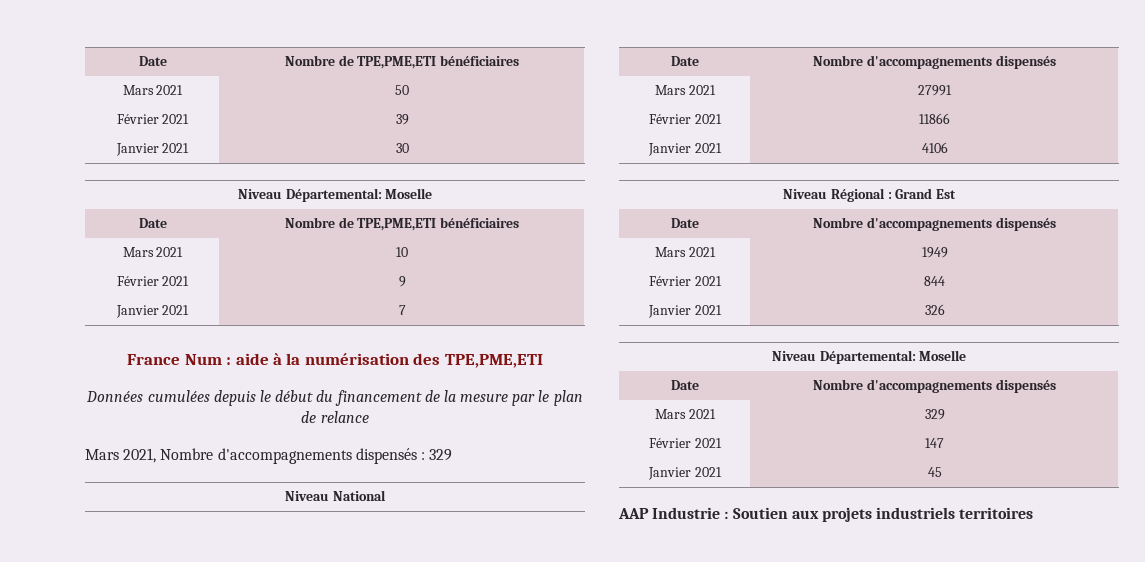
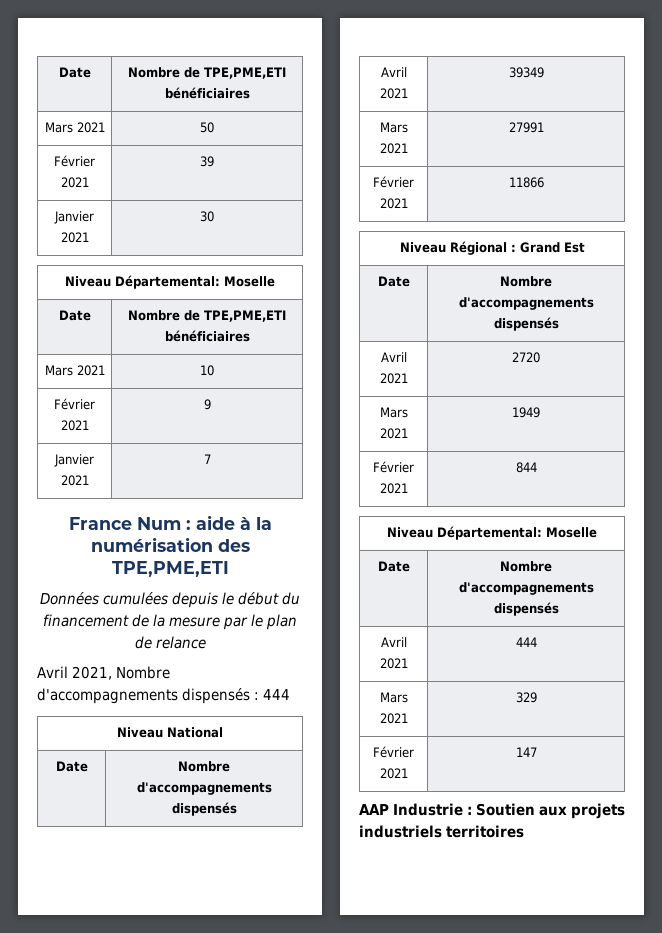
[85,449,119,460] Mars -> [37,666,68,678] Avril
[429,449,453,461] 329 -> [263,689,290,700] 444
(1056, 62) none -> [380,67,407,77] [379,88,408,99] [508,67,544,78] // Avril 2021 | 39349
[648,143,722,156] [921,142,948,153] // Janvier 2021 | 4106 -> (544, 182) none
(1056, 224) none -> [380,352,407,362] [379,373,408,384] [512,352,540,363] // Avril 2021 | 2720
[648,305,722,318] [924,304,945,315] // Janvier 2021 | 326 -> (537, 467) none
(1056, 386) none -> [380,637,407,647] [379,658,408,669] [515,637,537,647] // Avril 2021 | 444
[648,467,722,480] [927,467,942,477] // Janvier 2021 | 45 -> (537, 752) none

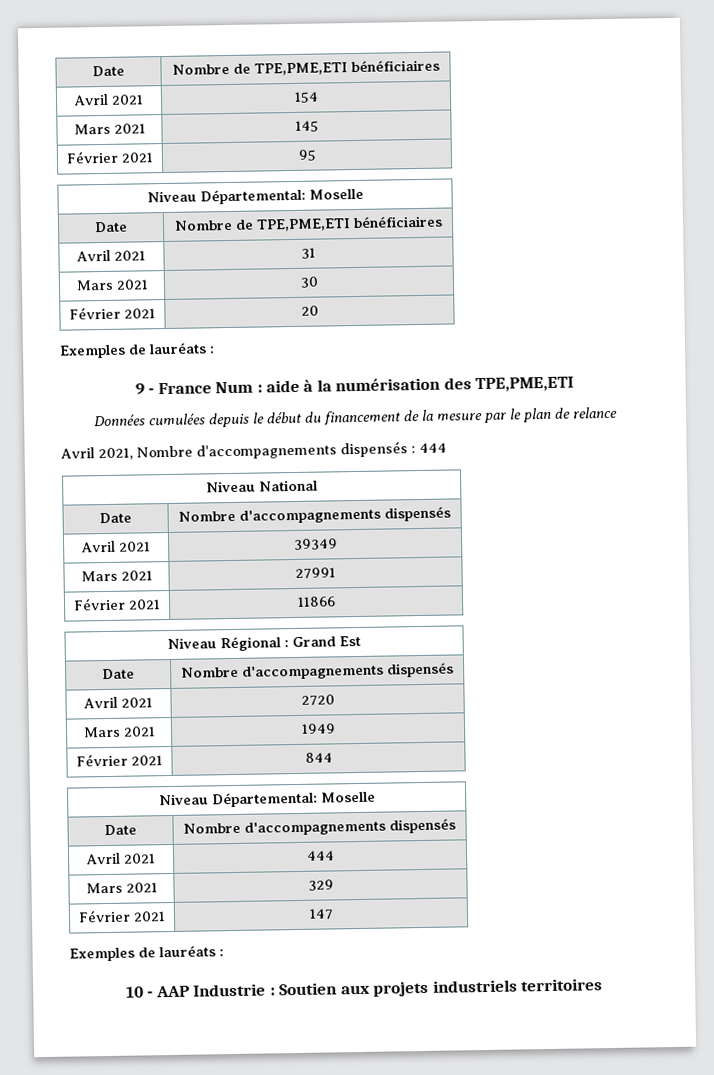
[58,67,91,78] [128,67,286,79] [164,87,250,99] [44,122,105,133] [200,122,214,133] [54,155,95,167] [60,177,89,188] [200,156,214,167] [54,211,94,224] [60,232,89,243] [200,211,214,222] Date | Nombre de TPE,PME,ETI bénéficiaires // Mars 2021 | 50 // Février 2021 | 39 // Janvier 2021 | 30 -> [92,65,125,77] [171,59,440,76] [73,93,144,106] [293,91,319,103] [73,123,146,135] [294,120,319,132] [66,150,154,164] [297,149,317,161] Date | Nombre de TPE,PME,ETI bénéficiaires // Avril 2021 | 154 // Mars 2021 | 145 // Février 2021 | 95
[44,365,105,376] [200,365,214,376] [54,398,95,410] [60,420,89,431] [203,399,211,410] [54,454,94,467] [60,475,89,486] [203,454,211,464] // Mars 2021 | 10 // Février 2021 | 9 // Janvier 2021 | 7 // -> [76,249,146,262] [301,247,316,259] [75,279,149,291] [299,276,319,288] [69,306,156,320] [300,305,319,316] [59,342,215,359] [134,383,155,395] // Avril 2021 | 31 // Mars 2021 | 30 // Février 2021 | 20 // Exemples de lauréats : // 9 -
(537, 752) none -> [69,945,224,962] [125,986,154,998] Exemples de lauréats : // 10 -

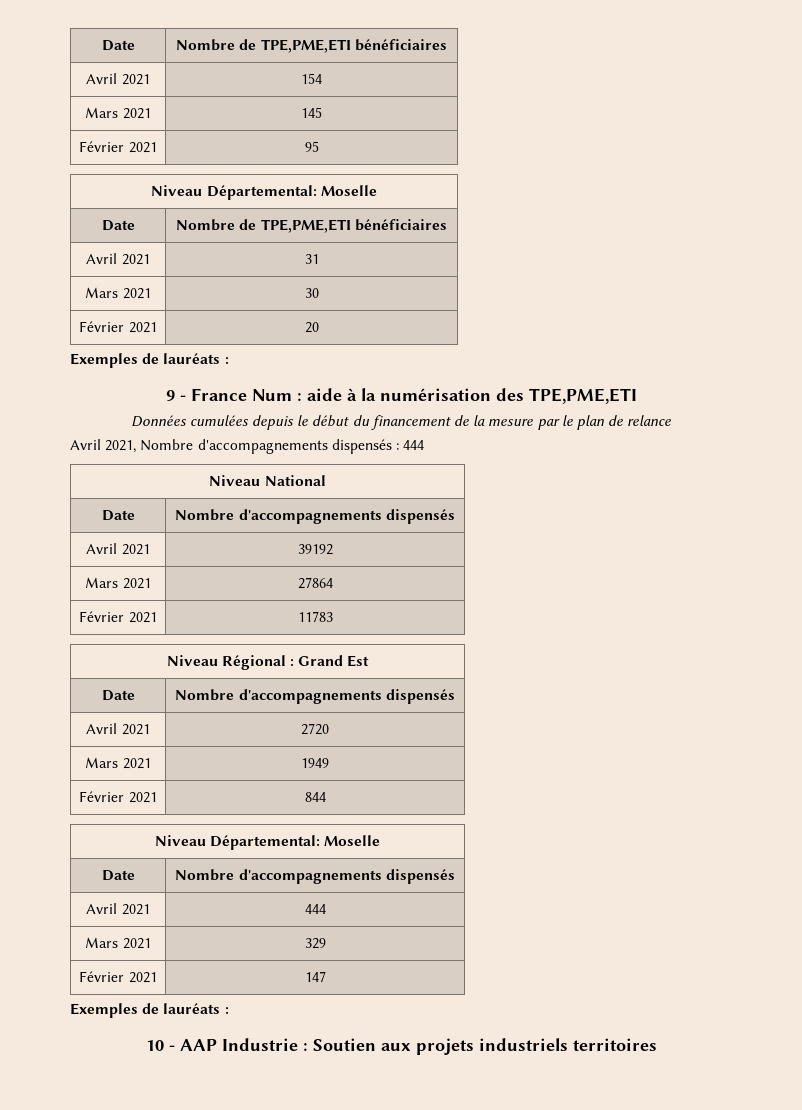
[293,538,338,551] [80,570,153,582] [295,567,336,579] [73,597,161,611] [296,596,336,607] 39349 // Mars 2021 | 27991 // Février 2021 | 11866 -> [297,544,333,555] [85,577,151,589] [297,577,333,589] [79,611,157,623] [297,611,333,622] 39192 // Mars 2021 | 27864 // Février 2021 | 11783

